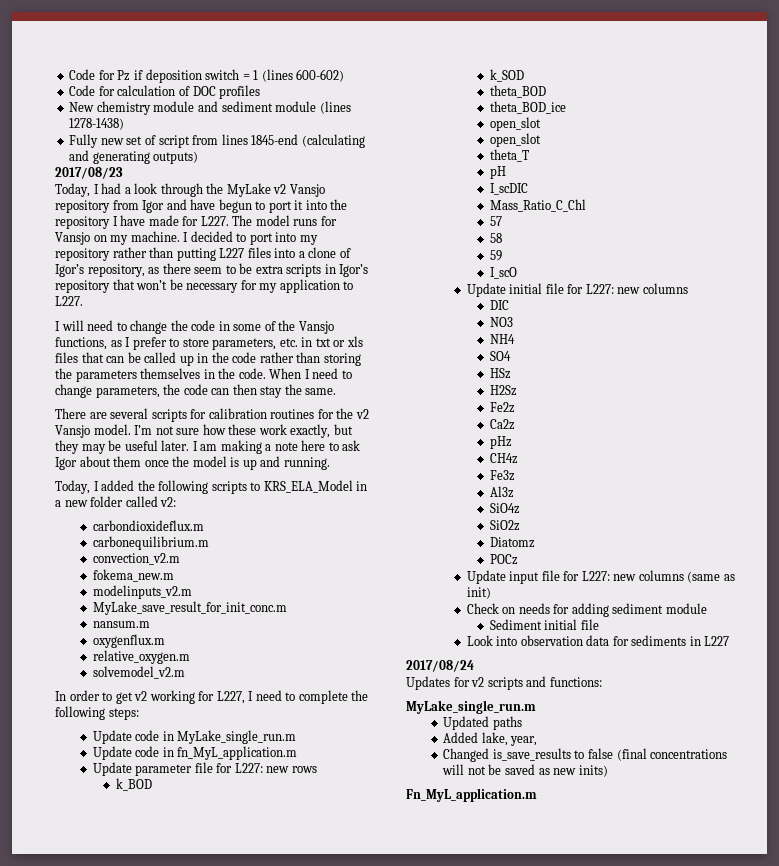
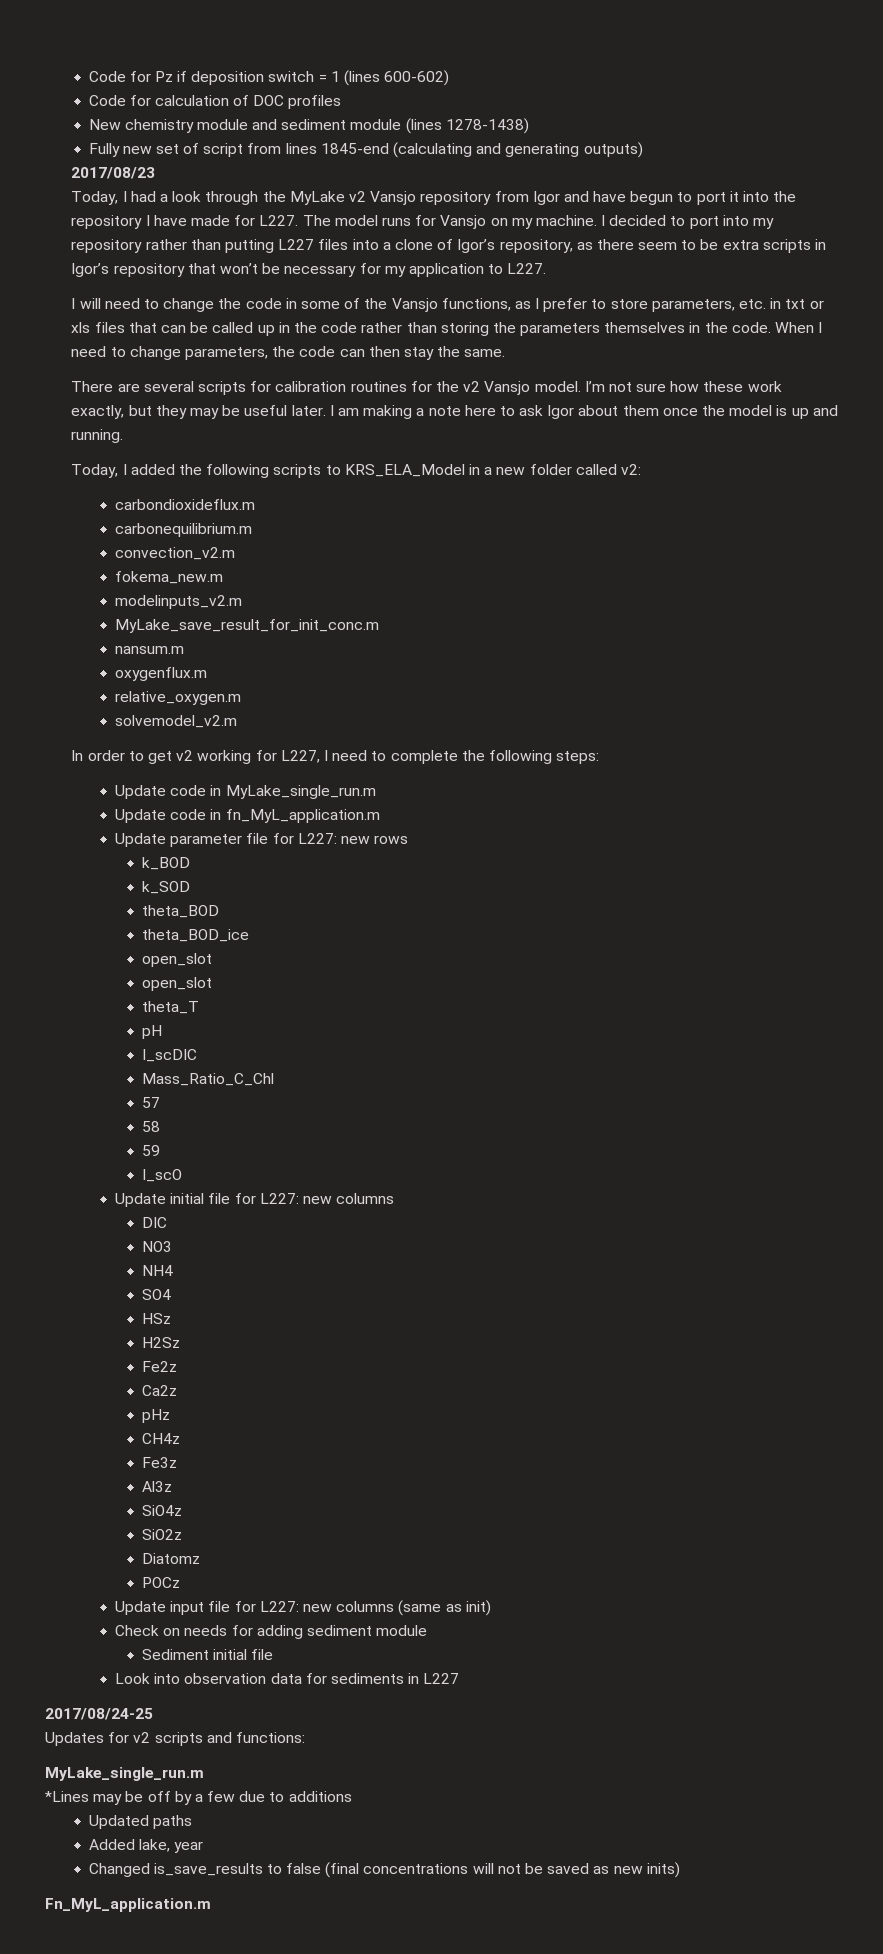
[406,660,474,672] 2017/08/24 -> [45,1708,153,1720] 2017/08/24-25
(536, 707) none -> [45,1791,352,1805] // *Lines may be off by a few due to additions
[510,736,538,746] year, -> [173,1841,203,1853] year

